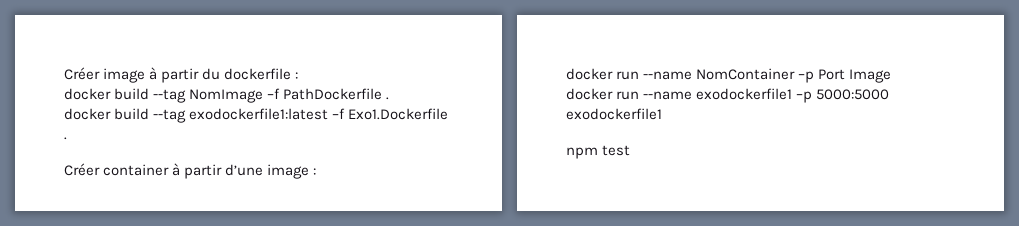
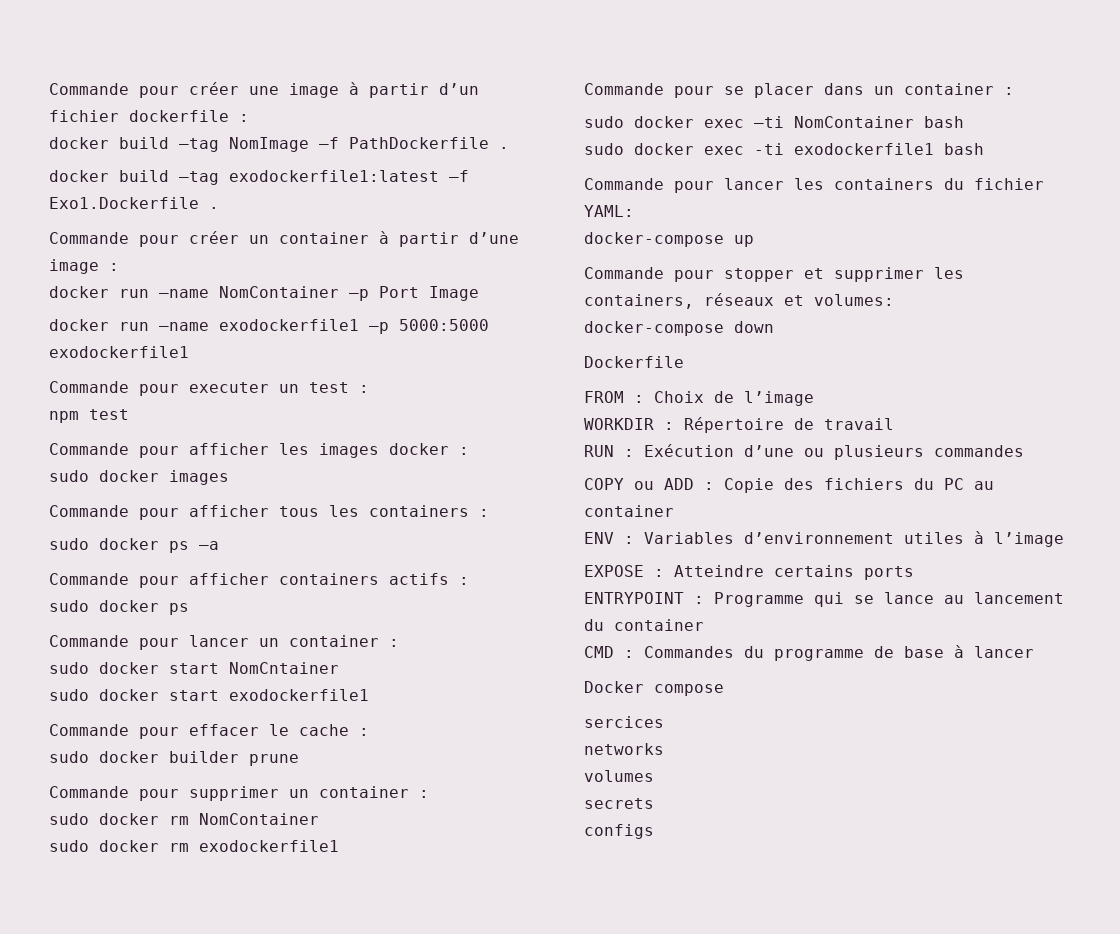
[64,67,100,80] Créer -> [49,82,279,98] Commande pour créer une
[202,68,221,80] du -> [439,83,479,95] [49,110,119,122] d’un fichier
[153,89,187,103] --tag -> [179,138,219,152] –tag
[153,109,187,123] --tag -> [179,171,219,185] –tag
[64,163,100,176] Créer -> [49,231,269,247] Commande pour créer un
[643,71,693,80] --name -> [159,289,209,298] –name
[643,91,693,100] --name -> [159,322,209,331] –name
[566,145,631,159] npm test -> [49,381,369,396] [49,409,129,423] [49,443,469,458] [49,470,229,485] [49,505,489,520] [49,538,219,553] [49,573,469,588] [49,600,189,615] [49,635,399,650] [49,662,339,674] [49,689,369,701] [49,724,369,739] [49,751,299,766] [49,786,429,801] [49,813,319,825] [49,840,339,852] [584,83,1014,98] [584,116,964,128] [584,143,984,155] [584,178,1044,193] [584,205,634,217] [584,232,754,247] [584,267,964,282] [584,293,894,309] [584,321,774,336] [584,356,684,368] [584,391,814,406] [584,417,894,433] [584,444,1024,460] [584,478,994,493] [584,505,674,517] [584,531,1064,547] [584,565,914,580] [584,592,1064,607] [584,619,704,631] [584,645,1034,661] [584,681,724,696] [584,716,664,728] [584,743,664,755] [584,770,654,782] [584,798,654,809] [584,824,654,839] Commande pour executer un test : // npm test // Commande pour afficher les images docker : // sudo docker images // Commande pour afficher tous les containers : // sudo docker ps –a // Commande pour afficher containers actifs : // sudo docker ps // Commande pour lancer un container : // sudo docker start NomCntainer // sudo docker start exodockerfile1 // Commande pour effacer le cache : // sudo docker builder prune // Commande pour supprimer un container : // sudo docker rm NomContainer // sudo docker rm exodockerfile1 // Commande pour se placer dans un container : // sudo docker exec –ti NomContainer bash // sudo docker exec -ti exodockerfile1 bash // Commande pour lancer les containers du fichier YAML: // docker-compose up // Commande pour stopper et supprimer les containers, réseaux et volumes: // docker-compose down // Dockerfile // FROM : Choix de l’image // WORKDIR : Répertoire de travail // RUN : Exécution d’une ou plusieurs commandes // COPY ou ADD : Copie des fichiers du PC au container // ENV : Variables d’environnement utiles à l’image // EXPOSE : Atteindre certains ports // ENTRYPOINT : Programme qui se lance au lancement du container // CMD : Commandes du programme de base à lancer // Docker compose // sercices // networks // volumes // secrets // configs

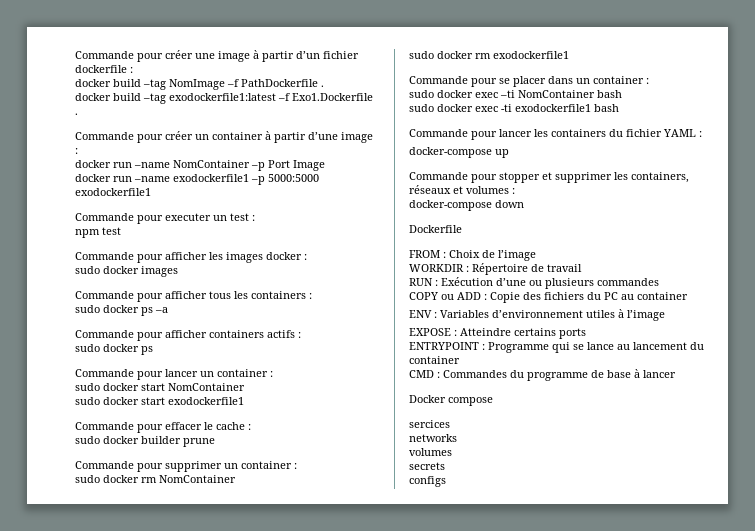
[229,662,339,674] NomCntainer -> [168,383,245,391] NomContainer
[584,205,634,217] YAML: -> [663,129,702,137] YAML :
[814,294,894,306] volumes: -> [466,186,515,194] volumes :

